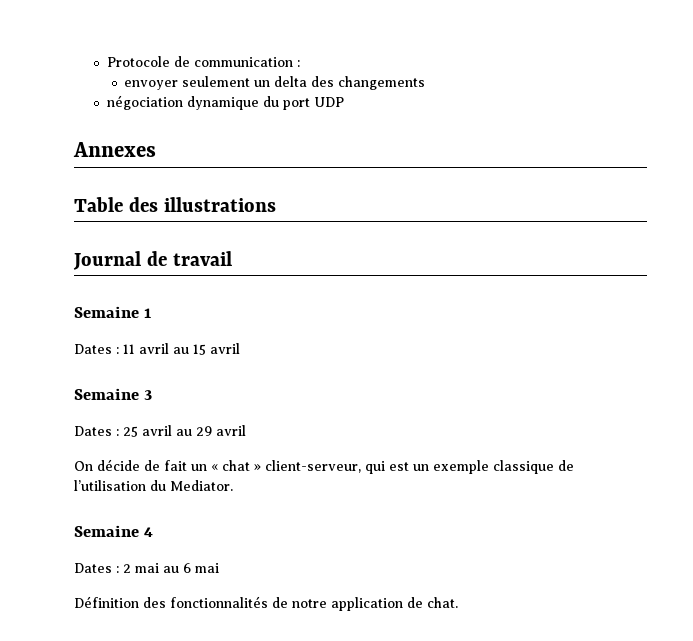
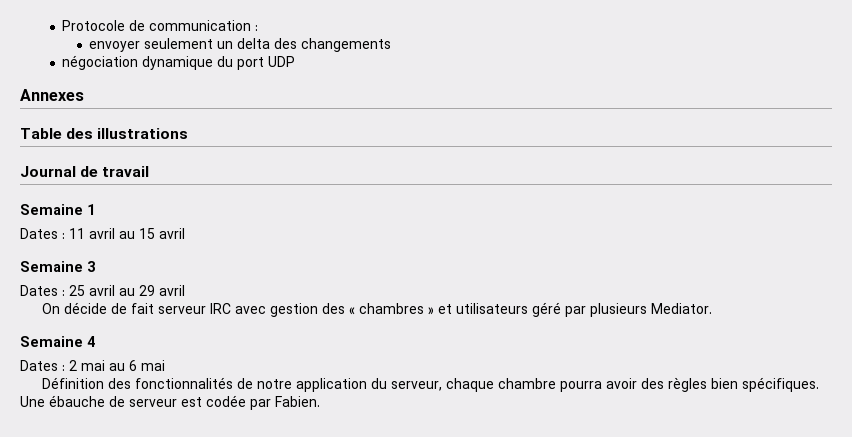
[191,460,574,474] [74,480,166,491] un « chat » client-serveur, qui est un exemple classique de l’utilisation du -> [157,302,647,317] serveur IRC avec gestion des « chambres » et utilisateurs géré par plusieurs
[407,597,458,608] de chat. -> [370,377,819,392] [20,395,320,410] du serveur, chaque chambre pourra avoir des règles bien spécifiques. Une ébauche de serveur est codée par Fabien.

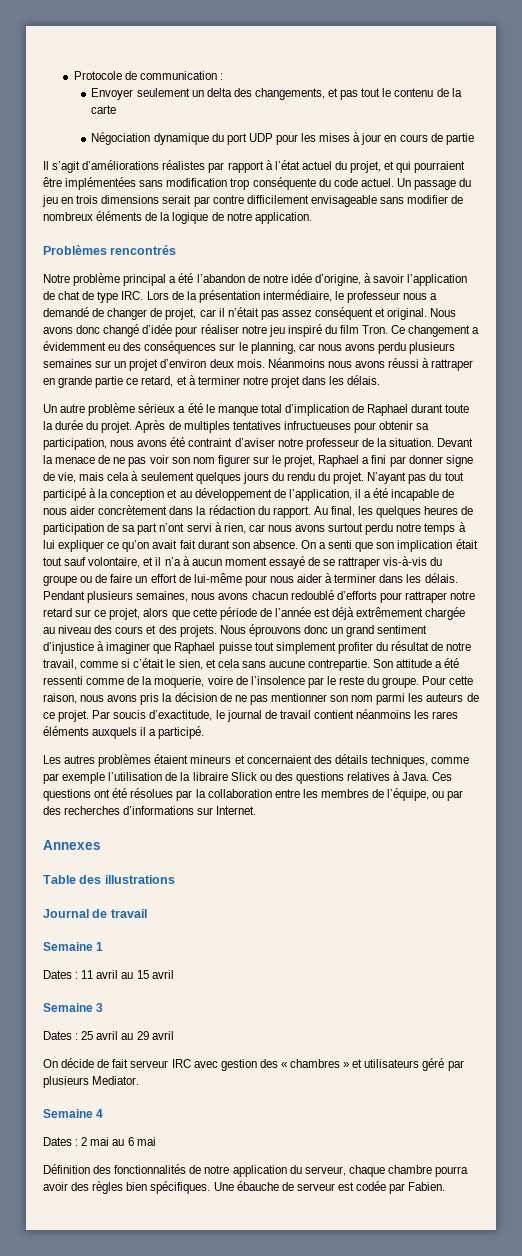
[89,41,141,52] envoyer -> [91,88,134,100] Envoyer
[301,38,392,52] [62,55,296,70] changements // négociation dynamique du port UDP -> [254,88,462,100] [91,105,117,114] [91,132,474,145] [43,160,466,173] [43,177,472,190] [42,195,464,207] [43,211,312,224] [43,245,177,255] [43,273,468,286] [43,290,438,303] [43,307,457,320] [43,324,480,337] [43,341,456,354] [43,358,474,371] [43,375,381,388] [43,403,470,416] [43,420,430,433] [43,437,474,450] [43,455,473,467] [43,471,464,484] [43,488,455,501] [43,505,474,518] [43,522,466,535] [43,539,478,552] [43,556,443,569] [43,573,458,586] [43,590,476,603] [43,607,466,620] [43,624,428,637] [43,641,472,654] [43,658,460,671] [43,676,474,688] [43,692,479,705] [43,709,459,722] [43,726,205,739] [43,754,470,767] [43,771,453,784] [43,788,464,801] [43,806,257,815] changements, et pas tout le contenu de la carte // Négociation dynamique du port UDP pour les mises à jour en cours de partie // Il s’agit d’améliorations réalistes par rapport à l’état actuel du projet, et qui pourraient être implémentées sans modification trop conséquente du code actuel. Un passage du jeu en trois dimensions serait par contre difficilement envisageable sans modifier de nombreux éléments de la logique de notre application. // Problèmes rencontrés // Notre problème principal a été l’abandon de notre idée d’origine, à savoir l’application de chat de type IRC. Lors de la présentation intermédiaire, le professeur nous a demandé de changer de projet, car il n’était pas assez conséquent et original. Nous avons donc changé d’idée pour réaliser notre jeu inspiré du film Tron. Ce changement a évidemment eu des conséquences sur le planning, car nous avons perdu plusieurs semaines sur un projet d’environ deux mois. Néanmoins nous avons réussi à rattraper en grande partie ce retard, et à terminer notre projet dans les délais. // Un autre problème sérieux a été le manque total d’implication de Raphael durant toute la durée du projet. Après de multiples tentatives infructueuses pour obtenir sa participation, nous avons été contraint d’aviser notre professeur de la situation. Devant la menace de ne pas voir son nom figurer sur le projet, Raphael a fini par donner signe de vie, mais cela à seulement quelques jours du rendu du projet. N’ayant pas du tout participé à la conception et au développement de l’application, il a été incapable de nous aider concrètement dans la rédaction du rapport. Au final, les quelques heures de participation de sa part n’ont servi à rien, car nous avons surtout perdu notre temps à lui expliquer ce qu’on avait fait durant son absence. On a senti que son implication était tout sauf volontaire, et il n’a à aucun moment essayé de se rattraper vis-à-vis du groupe ou de faire un effort de lui-même pour nous aider à terminer dans les délais. Pendant plusieurs semaines, nous avons chacun redoublé d’efforts pour rattraper notre retard sur ce projet, alors que cette période de l’année est déjà extrêmement chargée au niveau des cours et des projets. Nous éprouvons donc un grand sentiment d’injustice à imaginer que Raphael puisse tout simplement profiter du résultat de notre travail, comme si c’était le sien, et cela sans aucune contrepartie. Son attitude a été ressenti comme de la moquerie, voire de l’insolence par le reste du groupe. Pour cette raison, nous avons pris la décision de ne pas mentionner son nom parmi les auteurs de ce projet. Par soucis d’exactitude, le journal de travail contient néanmoins les rares éléments auxquels il a participé. // Les autres problèmes étaient mineurs et concernaient des détails techniques, comme par exemple l’utilisation de la libraire Slick ou des questions relatives à Java. Ces questions ont été résolues par la collaboration entre les membres de l’équipe, ou par des recherches d’informations sur Internet.

